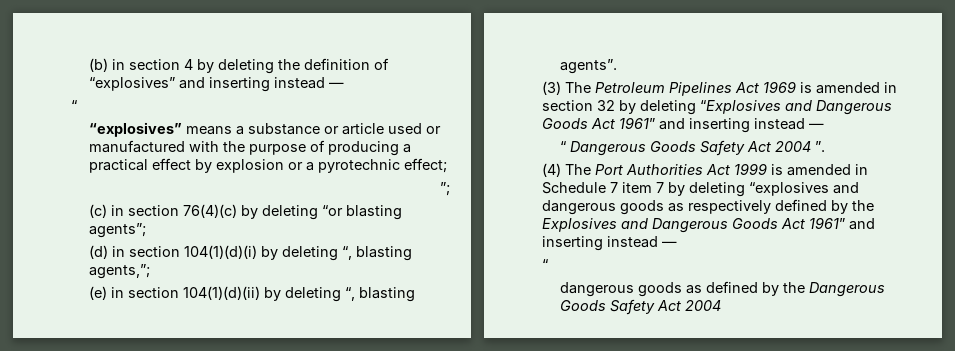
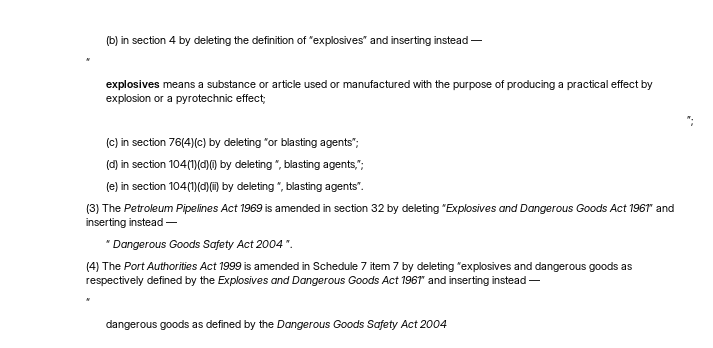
[89,122,183,137] “explosives” -> [105,80,160,91] explosives

